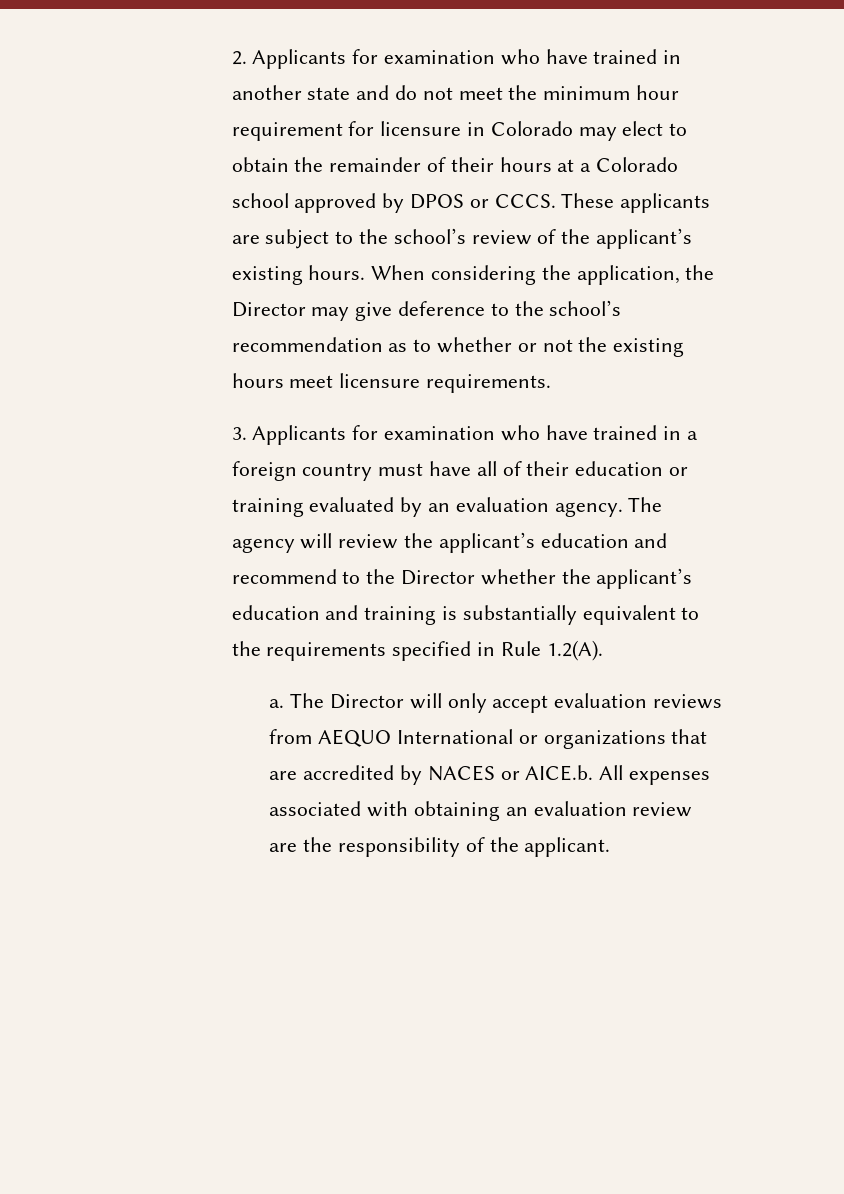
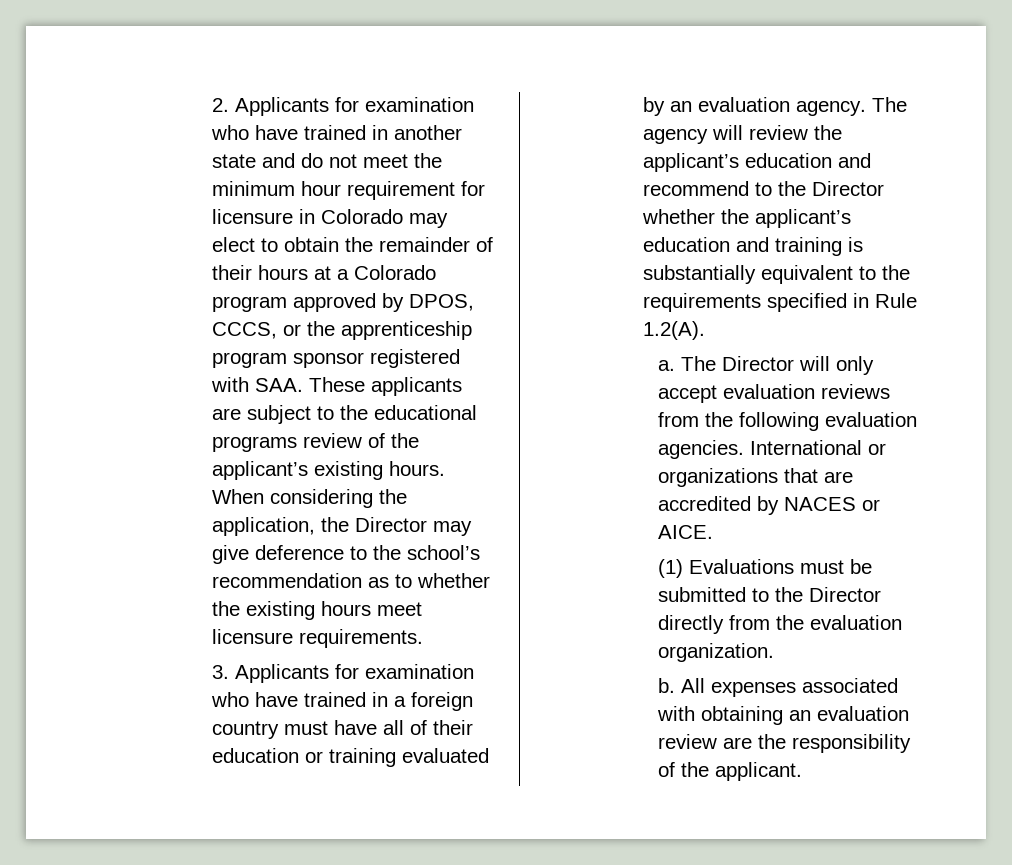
[231,193,289,208] school -> [211,296,287,312] program
[409,194,556,209] DPOS or CCCS. -> [408,294,474,311] [211,321,472,340] [211,349,460,368] [210,377,303,392] DPOS, CCCS, or the apprenticeship program sponsor registered with SAA.
[393,228,466,244] school’s -> [373,405,477,420] [211,436,297,452] educational programs
[517,339,573,352] or not -> (490, 580) none
[318,729,392,747] AEQUO -> [704,412,917,431] [657,440,744,459] the following evaluation agencies.
[525,765,594,781] AICE.b. -> [657,525,713,539] [657,559,872,578] [657,587,881,602] [657,615,902,634] [657,643,774,662] [657,678,675,693] AICE. // (1) Evaluations must be submitted to the Director directly from the evaluation organization. // b.

